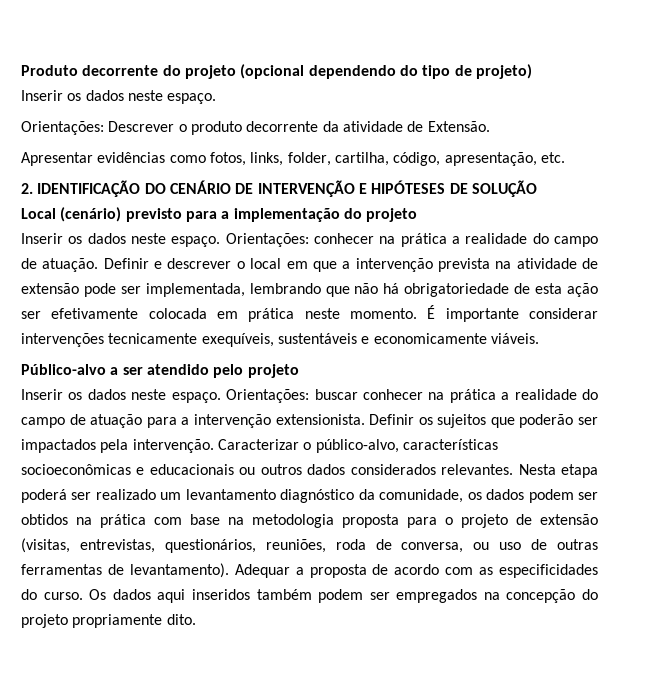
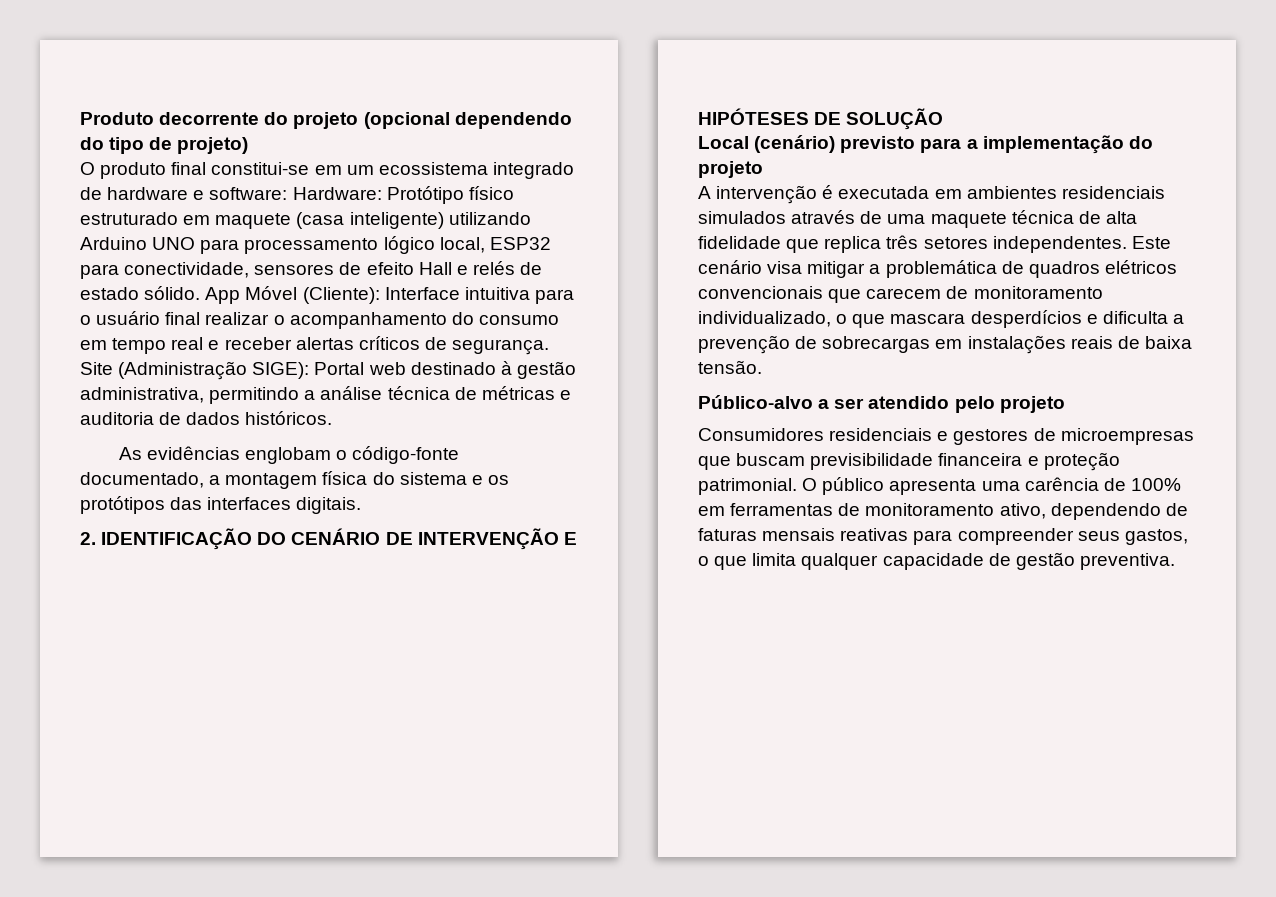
[21,90,217,104] [21,121,490,135] [21,152,565,166] Inserir os dados neste espaço. // Orientações: Descrever o produto decorrente da atividade de Extensão. // Apresentar evidências como fotos, links, folder, cartilha, código, apresentação, etc. -> [80,162,574,179] [80,186,514,204] [80,212,531,229] [80,236,551,254] [80,261,543,279] [80,286,574,304] [80,311,559,329] [80,336,550,355] [80,361,576,380] [80,386,571,404] [80,411,333,425] [118,446,460,464] [80,471,509,489] [80,496,362,514] O produto final constitui-se em um ecossistema integrado de hardware e software: Hardware: Protótipo físico estruturado em maquete (casa inteligente) utilizando Arduino UNO para processamento lógico local, ESP32 para conectividade, sensores de efeito Hall e relés de estado sólido. App Móvel (Cliente): Interface intuitiva para o usuário final realizar o acompanhamento do consumo em tempo real e receber alertas críticos de segurança. Site (Administração SIGE): Portal web destinado à gestão administrativa, permitindo a análise técnica de métricas e auditoria de dados históricos. // As evidências englobam o código-fonte documentado, a montagem física do sistema e os protótipos das interfaces digitais.
[21,233,598,247] [21,258,598,272] [21,283,599,297] [21,305,598,322] [21,333,539,347] Inserir os dados neste espaço. Orientações: conhecer na prática a realidade do campo de atuação. Definir e descrever o local em que a intervenção prevista na atividade de extensão pode ser implementada, lembrando que não há obrigatoriedade de esta ação ser efetivamente colocada em prática neste momento. É importante considerar intervenções tecnicamente exequíveis, sustentáveis e economicamente viáveis. -> [698,185,1165,204] [698,210,1137,228] [698,235,1171,253] [698,260,1177,278] [698,286,1103,303] [698,310,1184,328] [698,335,1192,354] [698,360,762,374] A intervenção é executada em ambientes residenciais simulados através de uma maquete técnica de alta fidelidade que replica três setores independentes. Este cenário visa mitigar a problemática de quadros elétricos convencionais que carecem de monitoramento individualizado, o que mascara desperdícios e dificulta a prevenção de sobrecargas em instalações reais de baixa tensão.
[21,389,599,403] [21,414,598,428] [21,439,498,453] [21,464,599,478] [21,489,598,503] [21,514,598,528] [21,538,599,553] [21,563,598,578] [21,589,598,603] [21,614,196,628] Inserir os dados neste espaço. Orientações: buscar conhecer na prática a realidade do campo de atuação para a intervenção extensionista. Definir os sujeitos que poderão ser impactados pela intervenção. Caracterizar o público-alvo, características socioeconômicas e educacionais ou outros dados considerados relevantes. Nesta etapa poderá ser realizado um levantamento diagnóstico da comunidade, os dados podem ser obtidos na prática com base na metodologia proposta para o projeto de extensão (visitas, entrevistas, questionários, reuniões, roda de conversa, ou uso de outras ferramentas de levantamento). Adequar a proposta de acordo com as especificidades do curso. Os dados aqui inseridos também podem ser empregados na concepção do projeto propriamente dito. -> [698,428,1194,445] [698,452,1120,471] [698,477,1181,495] [698,503,1188,520] [698,528,1188,545] [698,552,1175,570] Consumidores residenciais e gestores de microempresas que buscam previsibilidade financeira e proteção patrimonial. O público apresenta uma carência de 100% em ferramentas de monitoramento ativo, dependendo de faturas mensais reativas para compreender seus gastos, o que limita qualquer capacidade de gestão preventiva.

